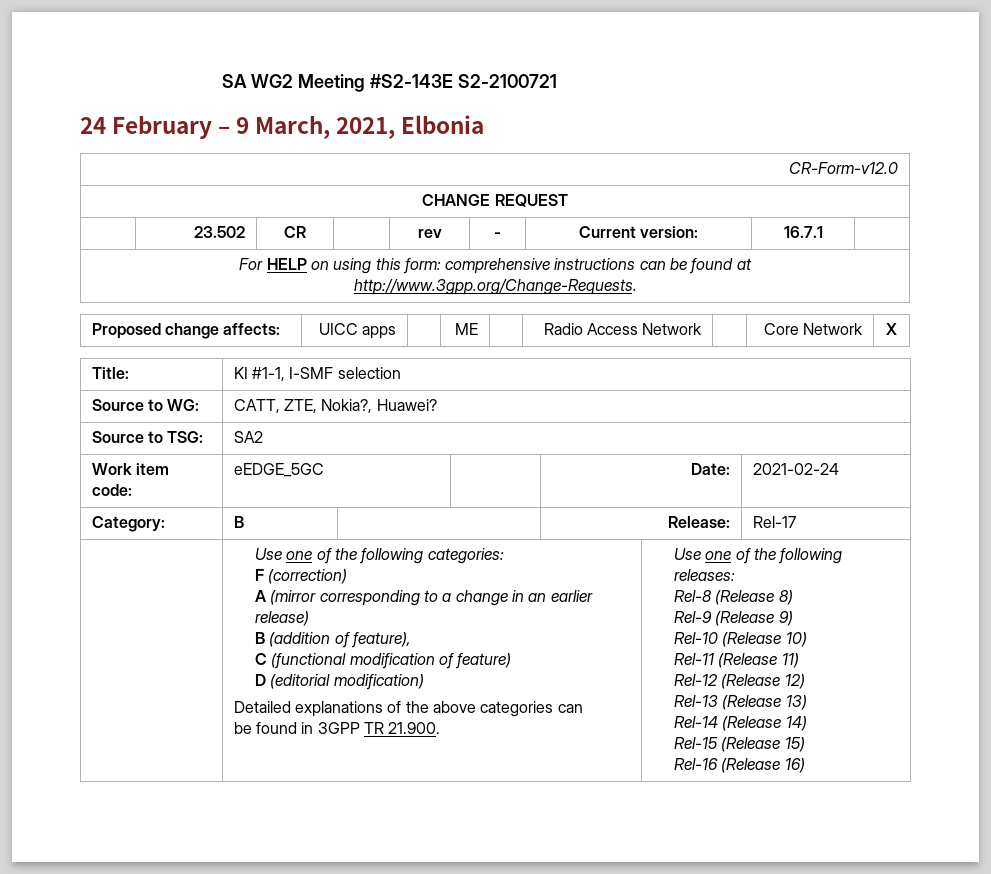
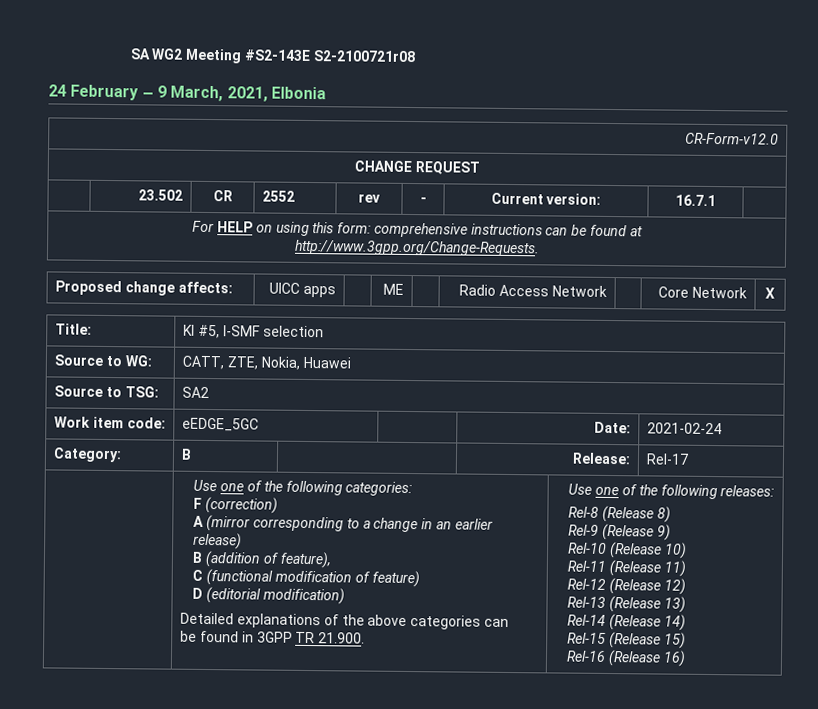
[458,74,558,88] S2-2100721 -> [312,50,416,63] S2-2100721r08
(306, 232) none -> [262,190,296,202] 2552
[252,367,286,381] #1-1, -> [197,324,220,339] #5,
[321,399,437,413] Nokia?, Huawei? -> [260,356,351,370] Nokia, Huawei

